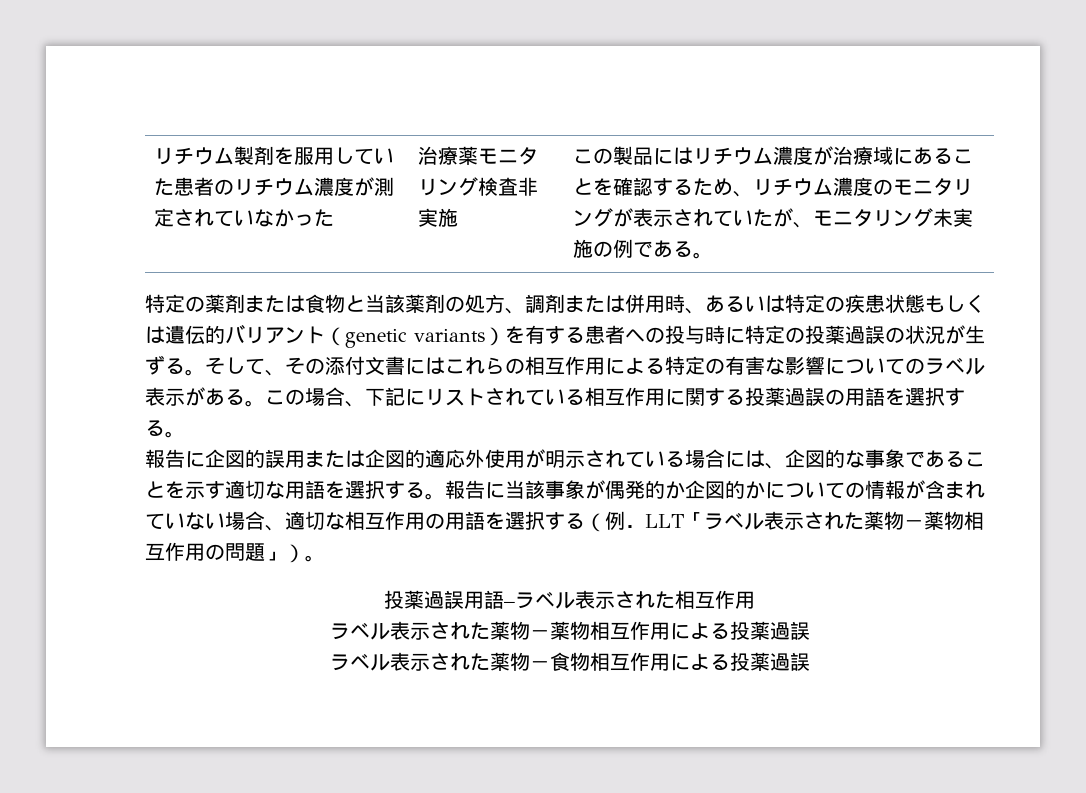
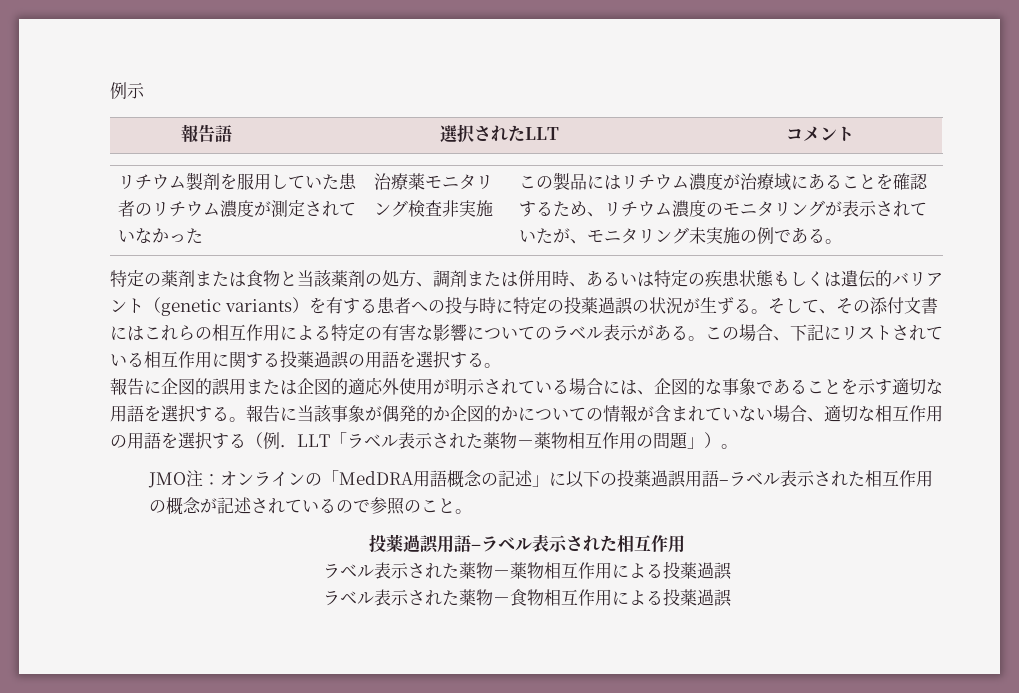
(153, 156) none -> [110,82,145,99] [180,124,232,142] [439,124,559,143] [785,126,854,141] 例示 // 報告語 | 選択されたLLT | コメント //
(325, 558) none -> [148,469,934,488] [149,497,473,515] // JMO注：オンラインの「MedDRA用語概念の記述」に以下の投薬過誤用語–ラベル表示された相互作用の概念が記述されているので参照のこと。

